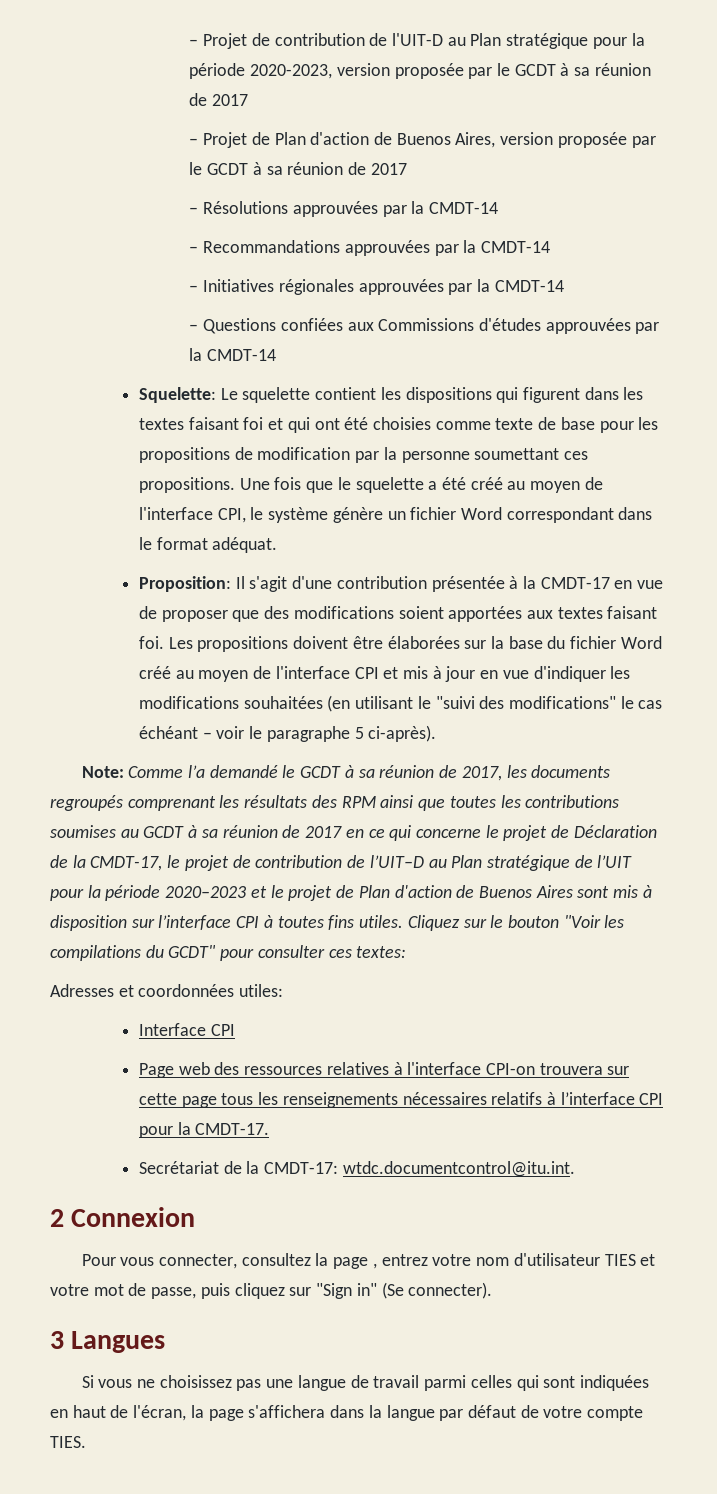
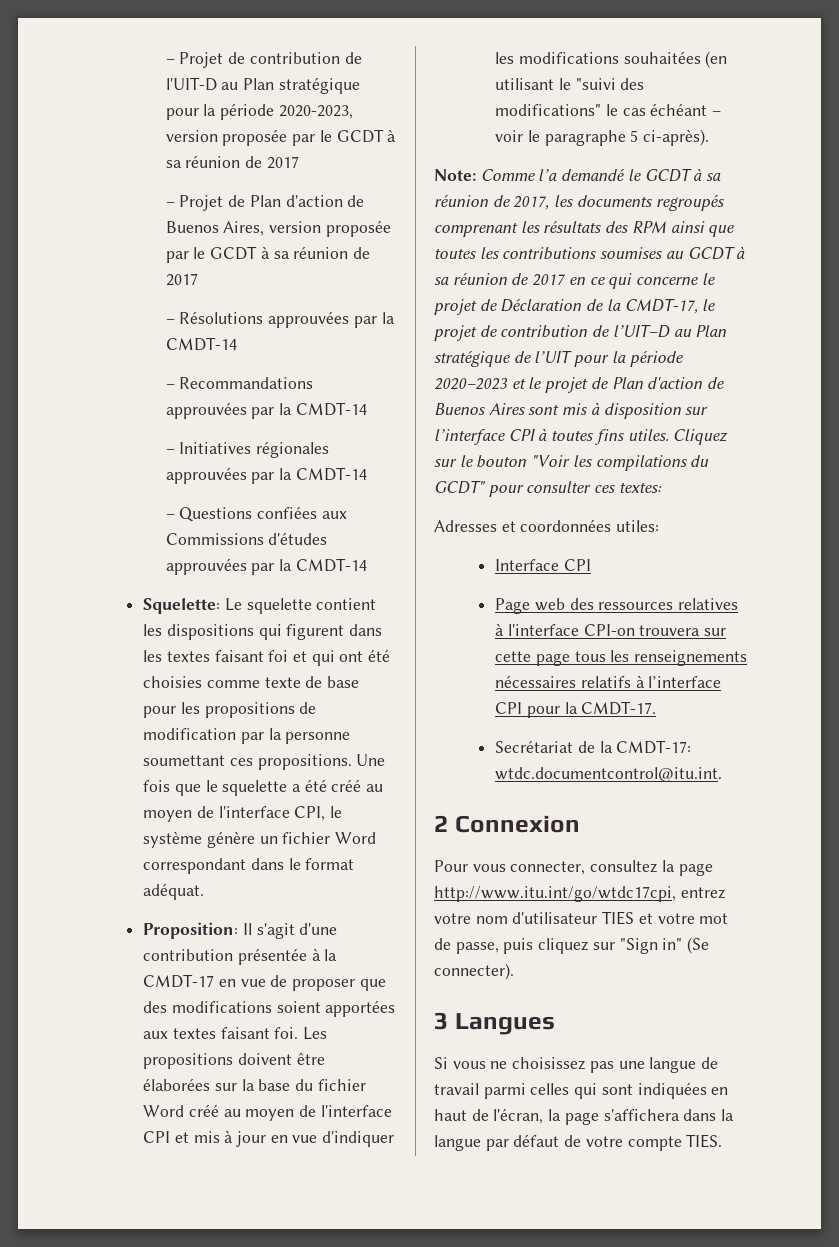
[372,1263,377,1269] , -> [434,886,676,902] http://www.itu.int/go/wtdc17cpi,

